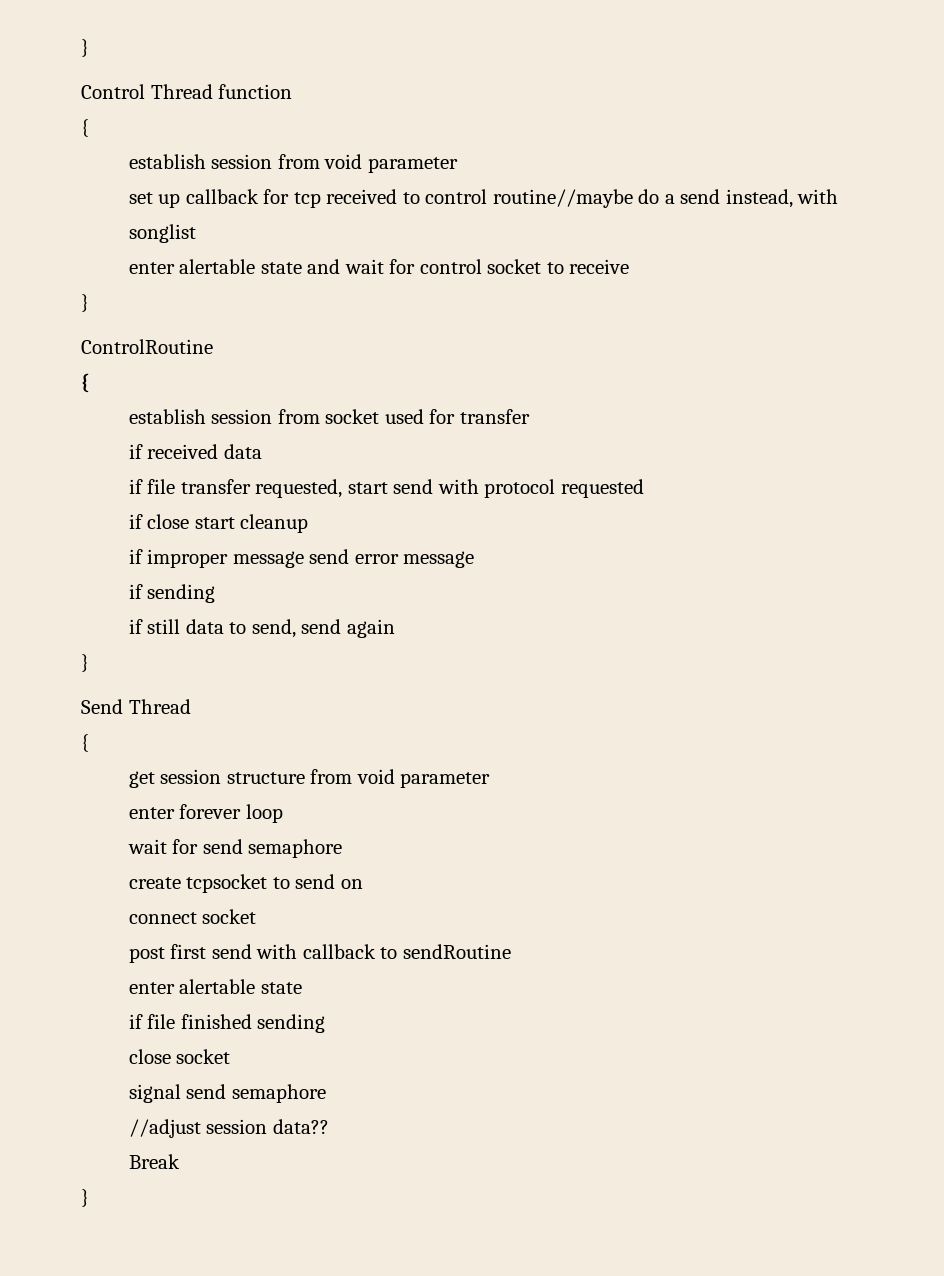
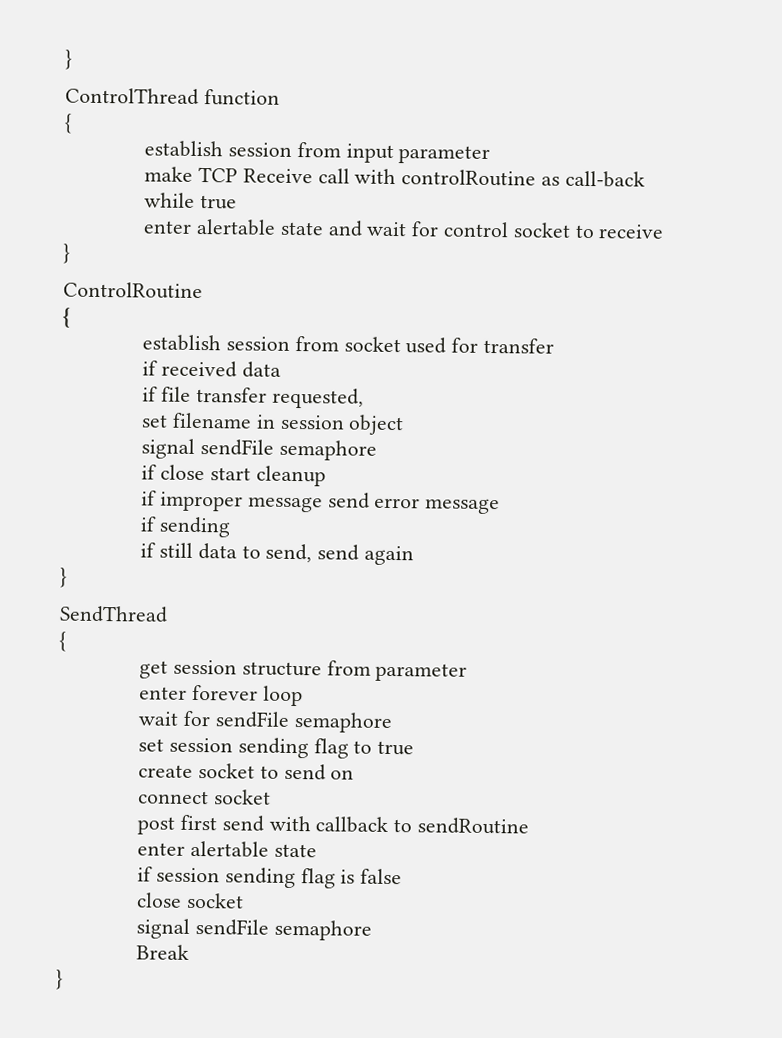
[81,39,89,57] [81,84,213,99] } // Control Thread -> [65,49,72,70] [65,87,199,105] } // ControlThread
[324,154,458,173] [128,189,839,208] [128,224,196,243] void parameter // set up callback for tcp received to control routine//maybe do a send instead, with songlist -> [345,143,491,165] [144,166,645,188] [144,192,238,210] input parameter // make TCP Receive call with controlRoutine as call-back // while true
[347,479,644,498] start send with protocol requested -> [141,412,405,436] [141,438,377,461] // set filename in session object // signal sendFile semaphore
[81,699,191,714] Send Thread -> [59,605,168,623] SendThread
[356,769,395,784] void -> (371, 668) none
[202,839,343,858] send semaphore -> [214,711,393,734] [138,737,415,759] sendFile semaphore // set session sending flag to true
[186,874,268,893] tcpsocket -> [198,763,256,779] socket
[147,1014,326,1033] file finished sending -> [156,867,403,889] session sending flag is false
[186,1084,326,1103] [128,1119,329,1138] send semaphore // //adjust session data?? -> [195,919,372,941] sendFile semaphore

